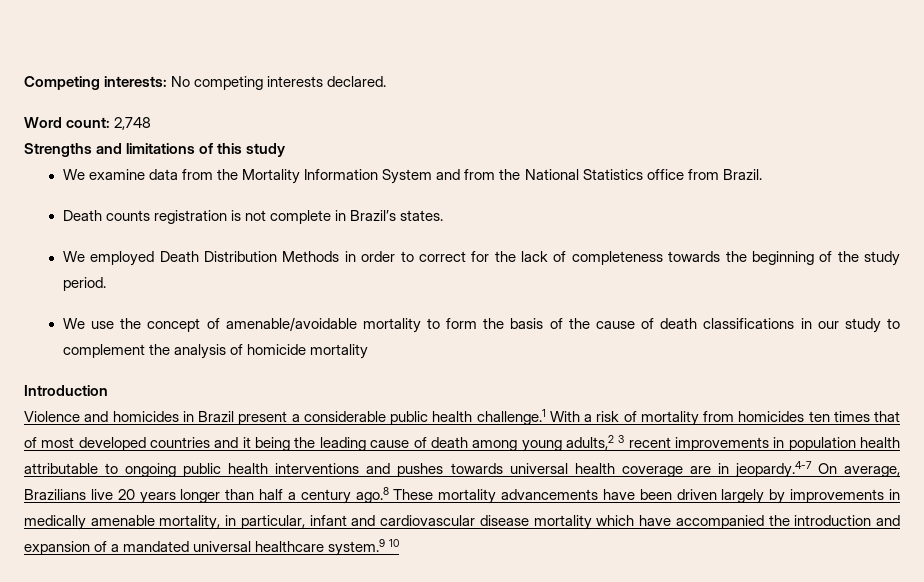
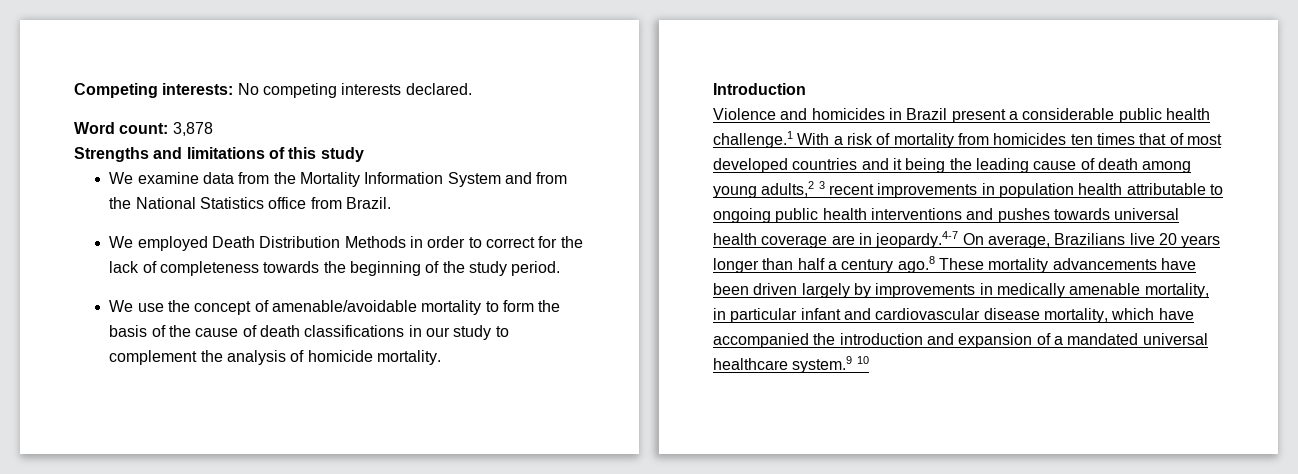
[114,117,152,130] 2,748 -> [172,122,213,136] 3,878
[62,210,444,224] // Death counts registration is not complete in Brazil’s states. -> (391, 203) none
[310,344,369,359] mortality -> [376,350,441,365] mortality.
[240,515,305,529] particular, -> [730,308,798,323] particular
[533,515,592,530] mortality -> [1043,308,1108,323] mortality,

